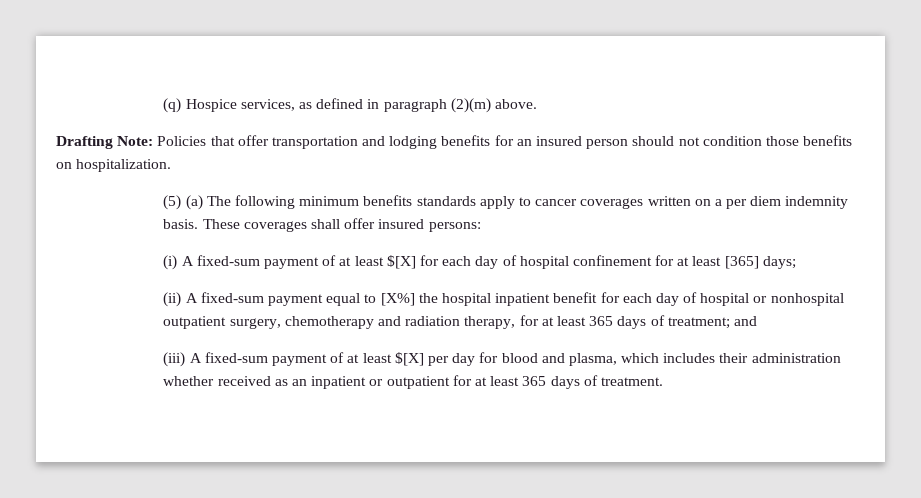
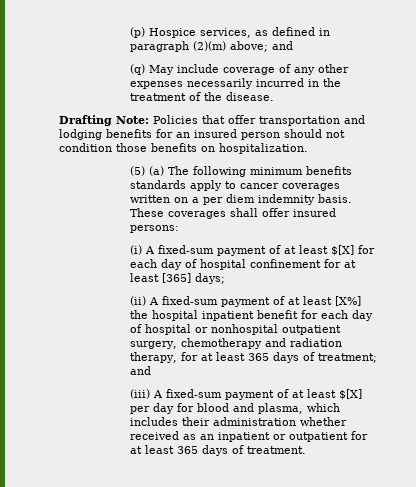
[163,98,182,113] (q) -> [130,27,146,38] (p)
[494,99,537,109] above. -> [230,41,294,52] [130,64,350,75] [130,78,342,89] [130,92,275,101] above; and // (q) May include coverage of any other expenses necessarily incurred in the treatment of the disease.
[326,293,377,306] equal to -> [273,296,333,305] of at least

